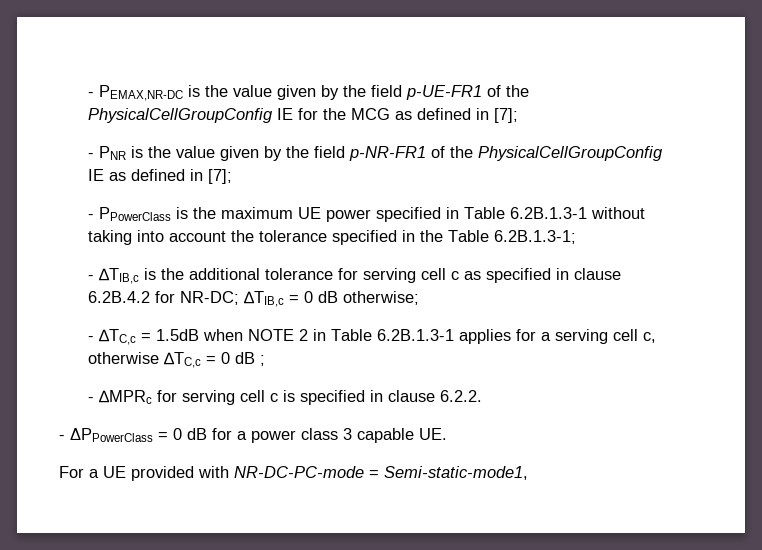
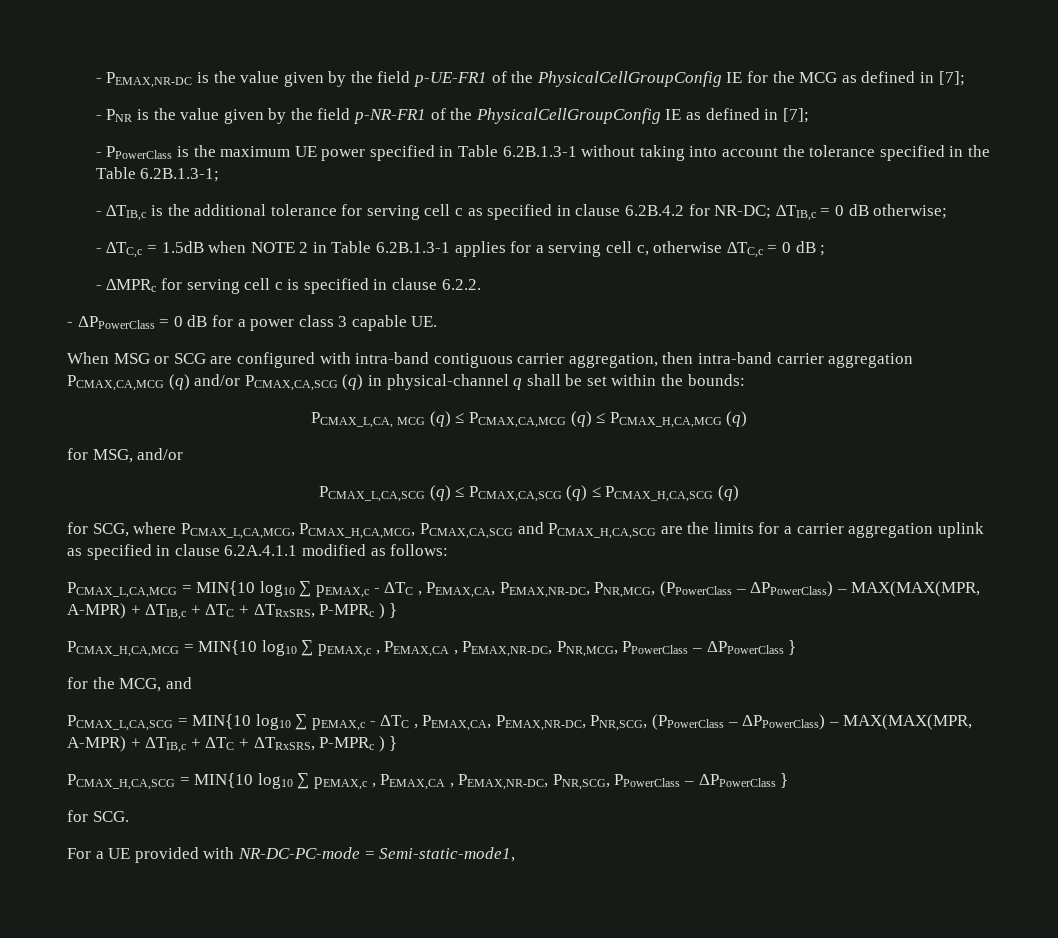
(447, 434) none -> [67,352,914,368] [67,374,745,391] [310,411,748,428] [67,448,184,463] [318,485,740,502] [67,522,984,539] [67,544,449,560] [67,581,981,598] [67,603,398,620] [67,640,797,657] [67,677,192,692] [67,714,973,731] [67,736,398,753] [67,773,789,790] [67,810,129,822] // When MSG or SCG are configured with intra-band contiguous carrier aggregation, then intra-band carrier aggregation PCMAX,CA,MCG (q) and/or PCMAX,CA,SCG (q) in physical-channel q shall be set within the bounds: // PCMAX_L,CA, MCG (q) ≤ PCMAX,CA,MCG (q) ≤ PCMAX_H,CA,MCG (q) // for MSG, and/or // PCMAX_L,CA,SCG (q) ≤ PCMAX,CA,SCG (q) ≤ PCMAX_H,CA,SCG (q) // for SCG, where PCMAX_L,CA,MCG, PCMAX_H,CA,MCG, PCMAX,CA,SCG and PCMAX_H,CA,SCG are the limits for a carrier aggregation uplink as specified in clause 6.2A.4.1.1 modified as follows: // PCMAX_L,CA,MCG = MIN{10 log10 ∑ pEMAX,c - ΔTC , PEMAX,CA, PEMAX,NR-DC, PNR,MCG, (PPowerClass – ΔPPowerClass) – MAX(MAX(MPR, A-MPR) + ΔTIB,c + ΔTC + ΔTRxSRS, P-MPRc ) } // PCMAX_H,CA,MCG = MIN{10 log10 ∑ pEMAX,c , PEMAX,CA , PEMAX,NR-DC, PNR,MCG, PPowerClass – ΔPPowerClass } // for the MCG, and // PCMAX_L,CA,SCG = MIN{10 log10 ∑ pEMAX,c - ΔTC , PEMAX,CA, PEMAX,NR-DC, PNR,SCG, (PPowerClass – ΔPPowerClass) – MAX(MAX(MPR, A-MPR) + ΔTIB,c + ΔTC + ΔTRxSRS, P-MPRc ) } // PCMAX_H,CA,SCG = MIN{10 log10 ∑ pEMAX,c , PEMAX,CA , PEMAX,NR-DC, PNR,SCG, PPowerClass – ΔPPowerClass } // for SCG.

